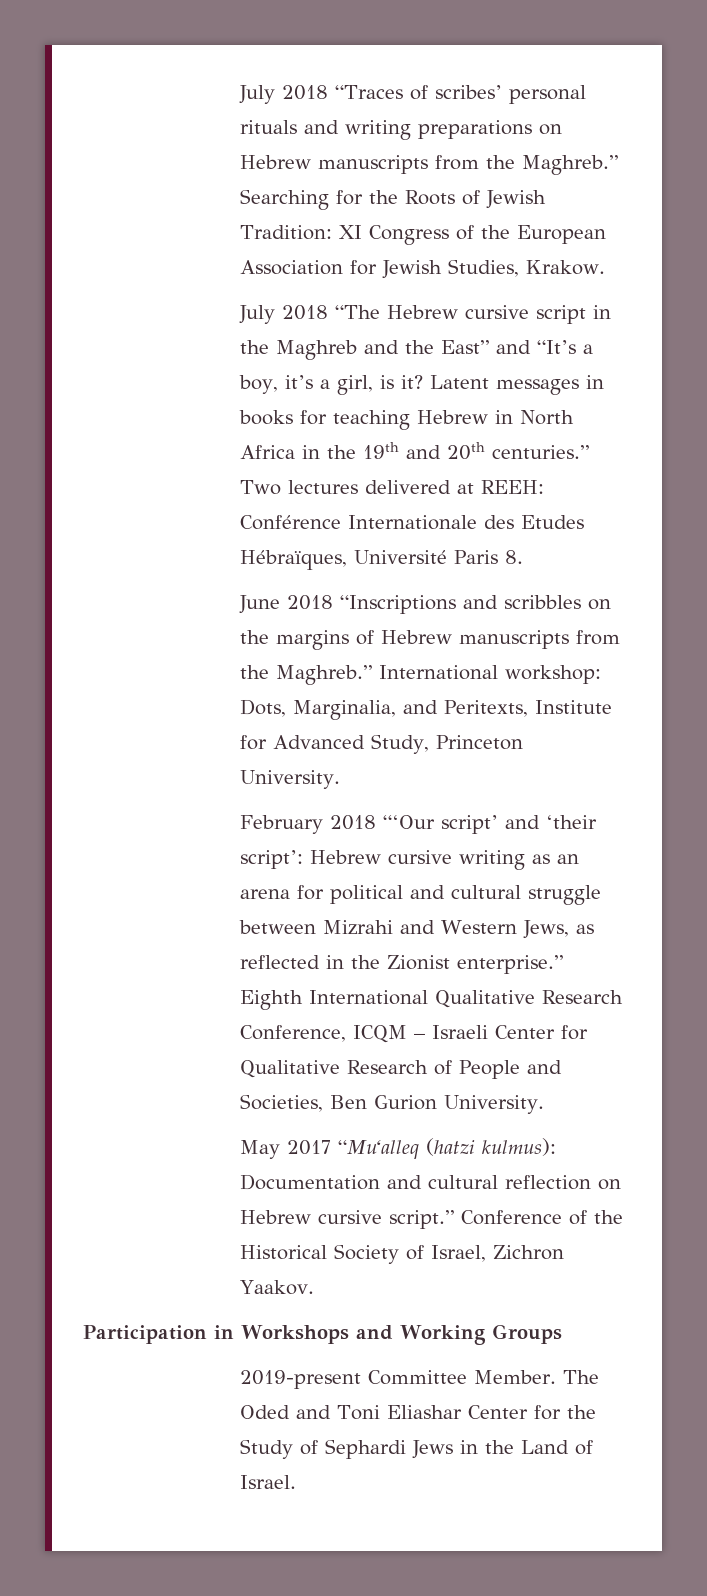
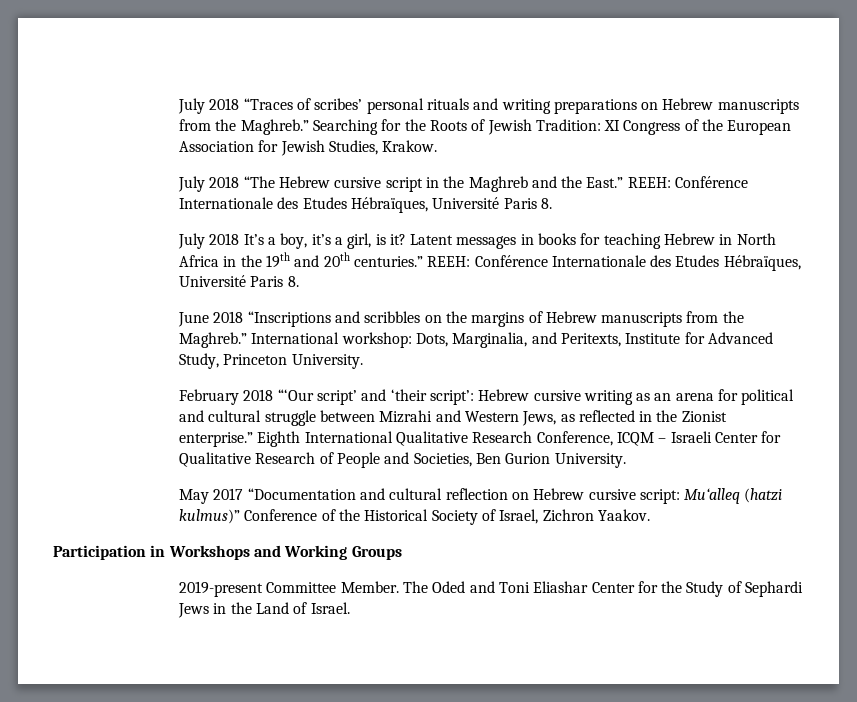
[441,340,577,354] East” and “It’s -> [586,176,749,188] [178,197,552,213] [177,233,264,249] East.” REEH: Conférence Internationale des Etudes Hébraïques, Université Paris 8. // July 2018 It’s
[240,480,475,495] Two lectures delivered at -> (423, 261) none
[338,1138,557,1159] [240,1174,381,1190] “Mu‘alleq (hatzi kulmus): Documentation -> [247,488,356,500] “Documentation
[389,1210,455,1229] script.” -> [639,488,783,504] [178,509,240,524] script: Mu‘alleq (hatzi kulmus)”

